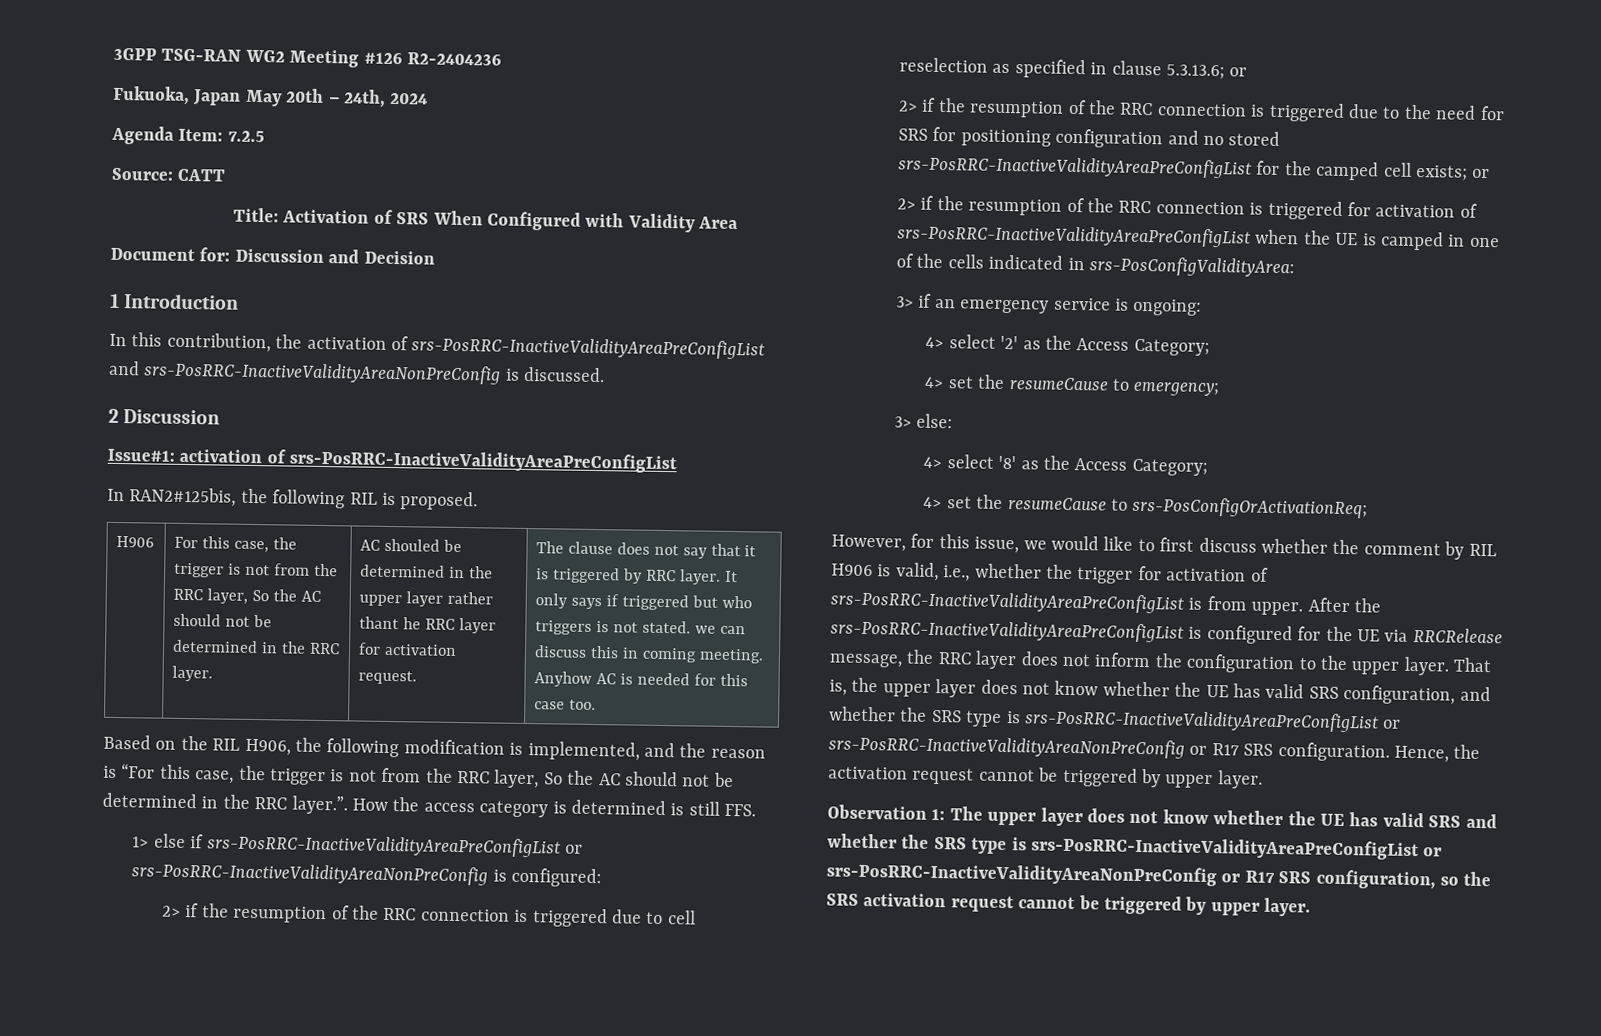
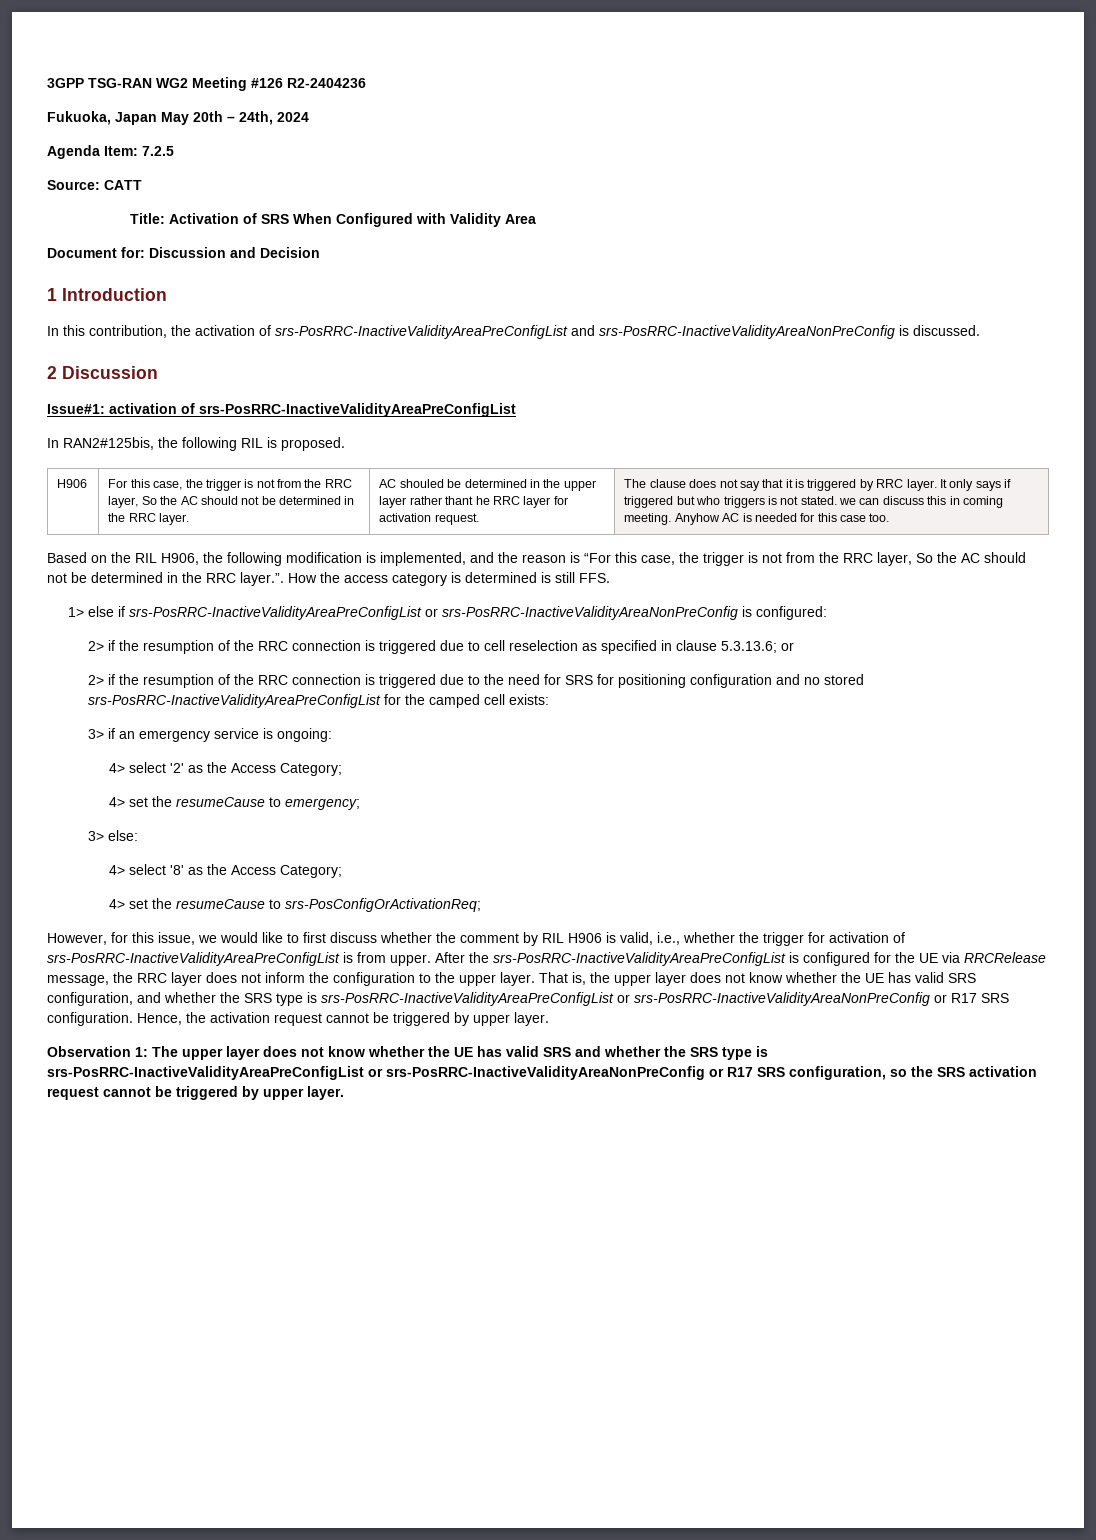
[1415,164,1491,181] [896,195,1478,220] [896,224,1500,251] [895,253,1295,278] exists; or // 2> if the resumption of the RRC connection is triggered for activation of srs-PosRRC-InactiveValidityAreaPreConfigList when the UE is camped in one of the cells indicated in srs-PosConfigValidityArea: -> [509,694,550,705] exists:

